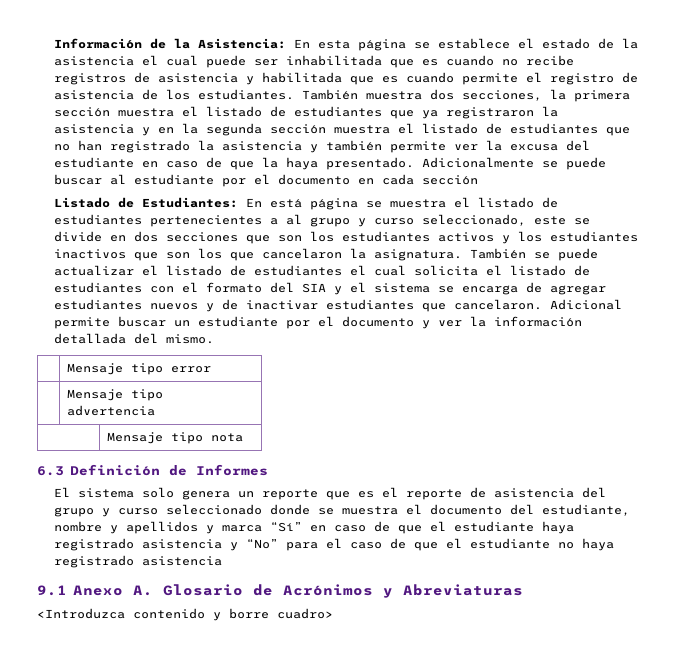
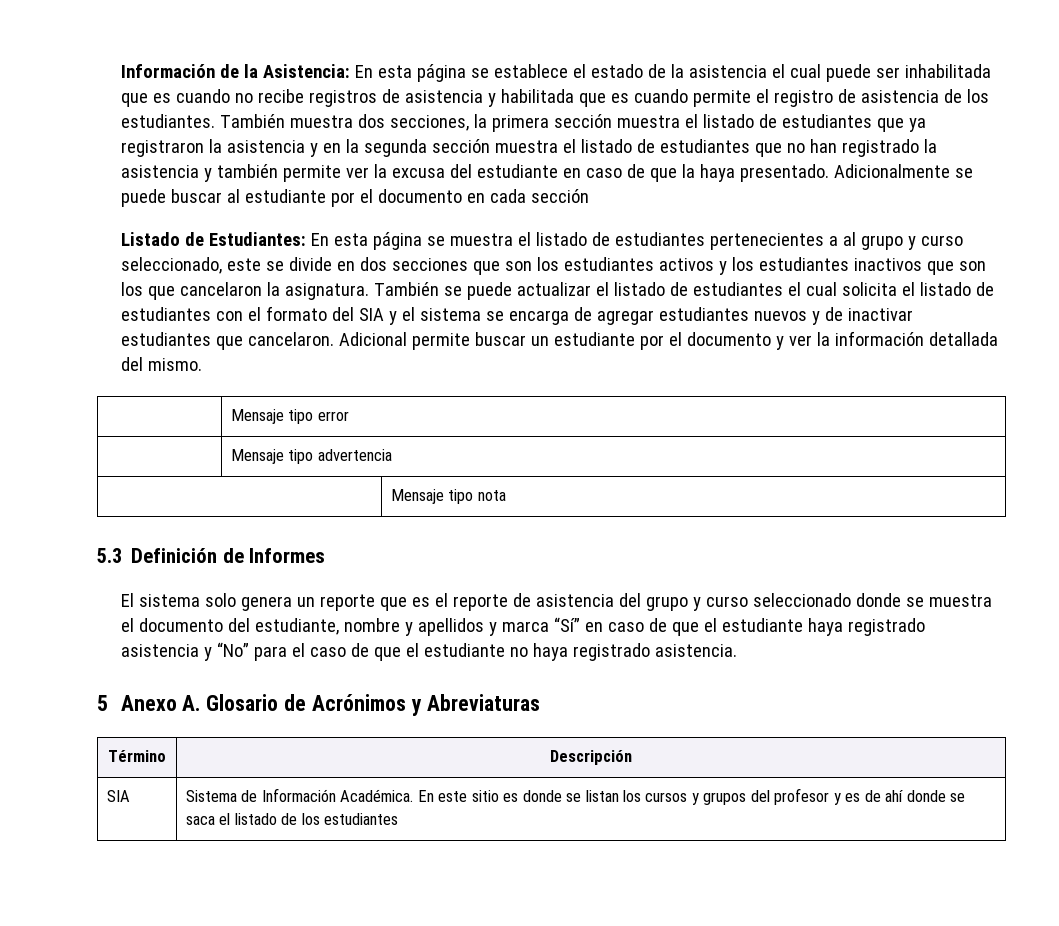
[270,199,303,208] está -> [333,233,368,246] esta
[37,466,64,476] 6.3 -> [97,548,122,563] 5.3
[142,556,223,566] [37,585,67,596] asistencia // 9.1 -> [654,644,737,657] [97,695,108,711] asistencia. // 5
[37,608,333,621] // <Introduzca contenido y borre cuadro> -> [108,750,166,762] [550,750,632,765] [107,790,131,802] [186,788,966,805] [186,813,399,825] // Término | Descripción // SIA | Sistema de Información Académica. En este sitio es donde se listan los cursos y grupos del profesor y es de ahí donde se saca el listado de los estudiantes

